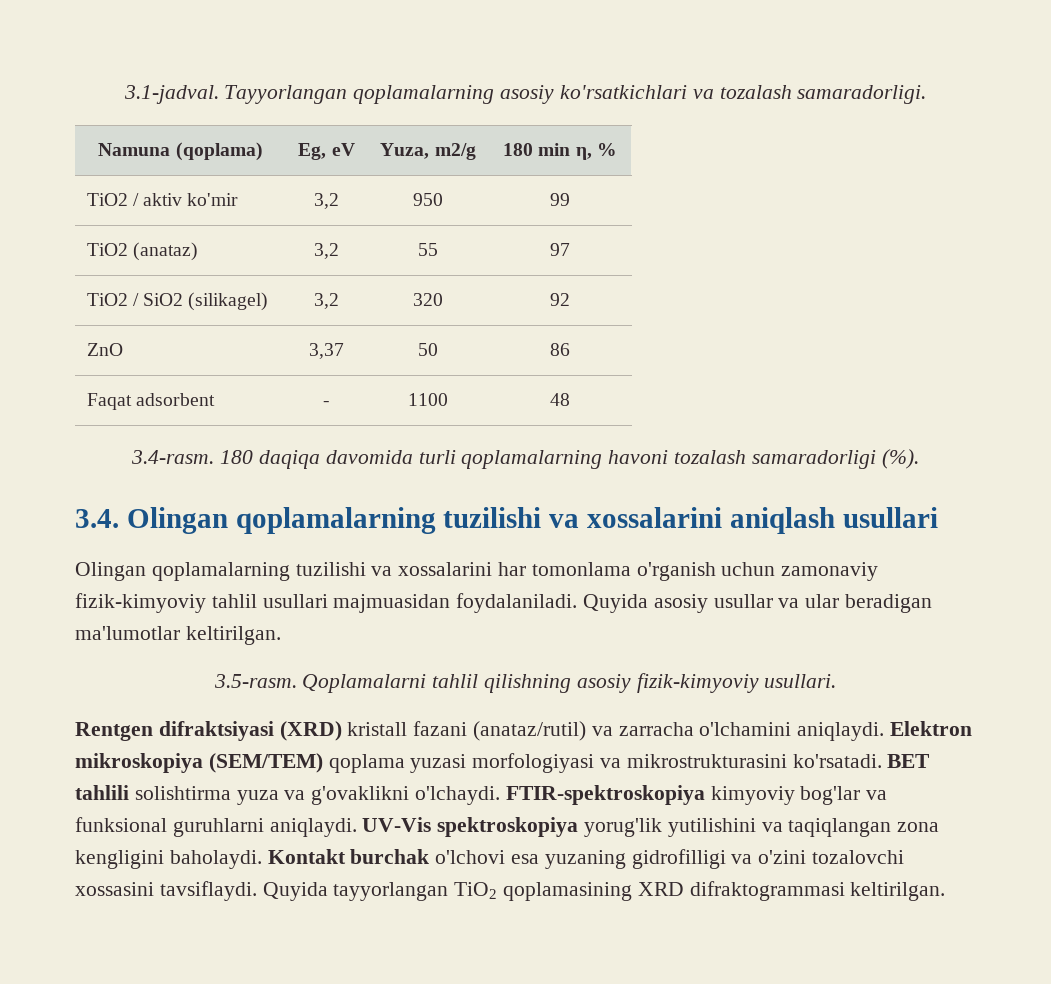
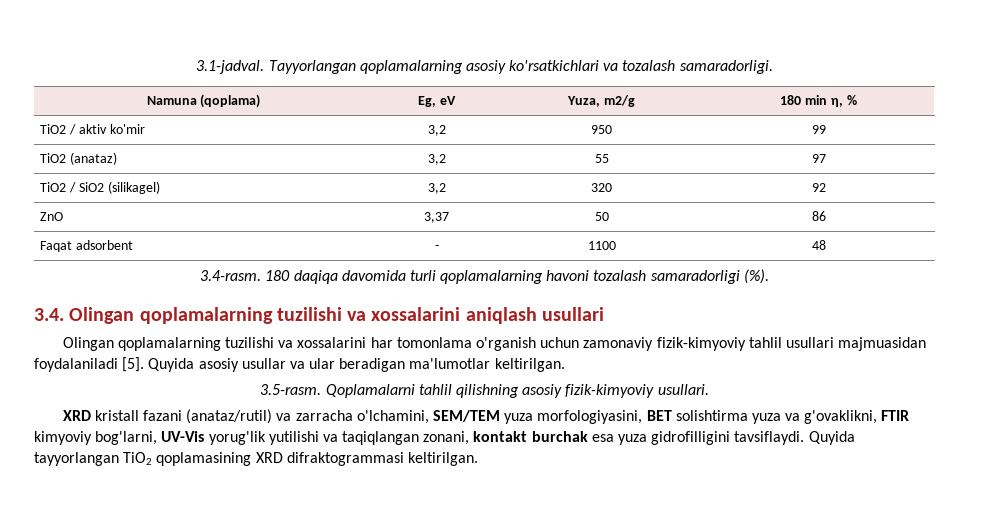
[456,593,578,613] foydalaniladi. -> [34,357,145,372] foydalaniladi [5].
[75,721,342,741] Rentgen difraktsiyasi (XRD) -> [62,410,91,421] XRD
[699,721,973,741] [75,753,931,773] [75,785,888,805] [75,817,940,837] [75,849,905,869] [75,882,154,896] o'lchamini aniqlaydi. Elektron mikroskopiya (SEM/TEM) qoplama yuzasi morfologiyasi va mikrostrukturasini ko'rsatadi. BET tahlili solishtirma yuza va g'ovaklikni o'lchaydi. FTIR-spektroskopiya kimyoviy bog'lar va funksional guruhlarni aniqlaydi. UV-Vis spektroskopiya yorug'lik yutilishini va taqiqlangan zona kengligini baholaydi. Kontakt burchak o'lchovi esa yuzaning gidrofilligi va o'zini tozalovchi xossasini -> [356,410,910,424] [34,431,731,445] o'lchamini, SEM/TEM yuza morfologiyasini, BET solishtirma yuza va g'ovaklikni, FTIR kimyoviy bog'larni, UV-Vis yorug'lik yutilishi va taqiqlangan zonani, kontakt burchak esa yuza gidrofilligini

